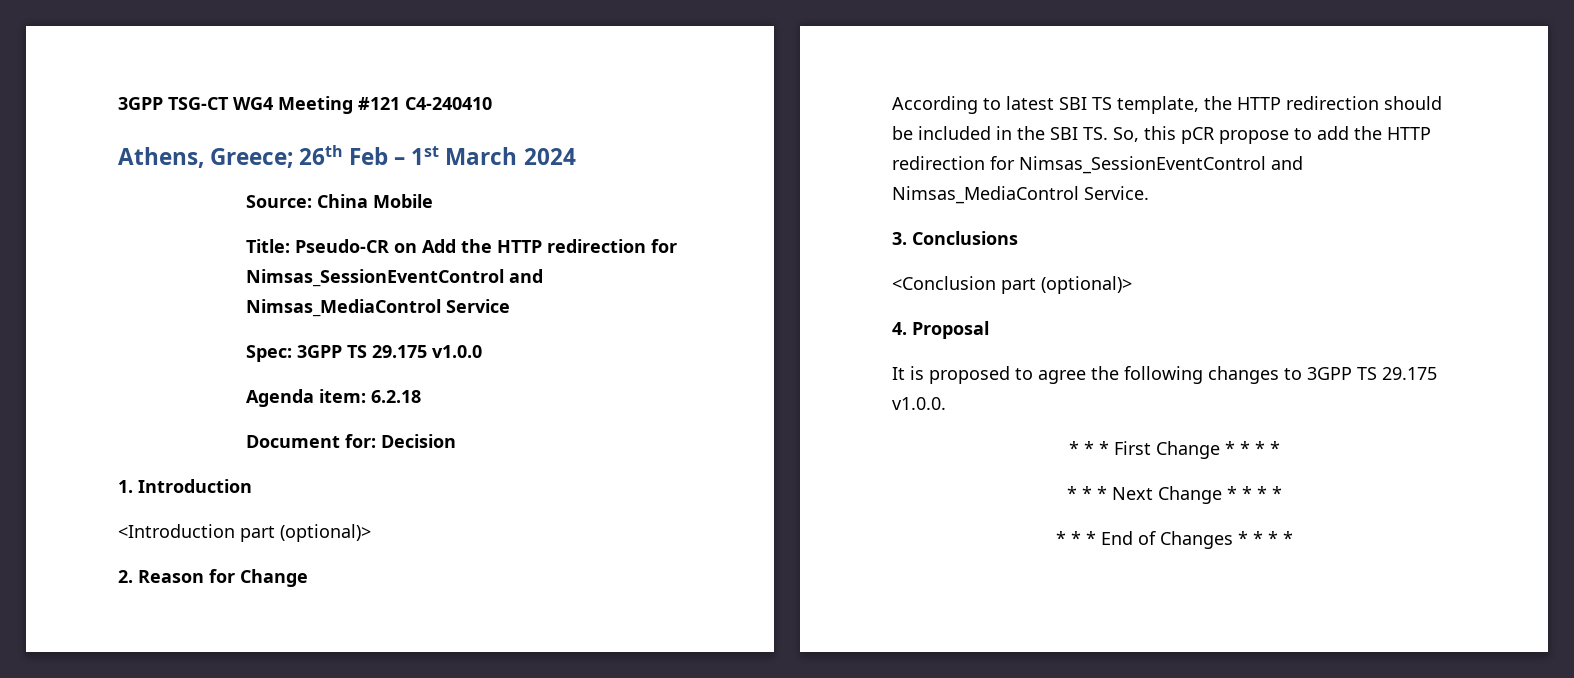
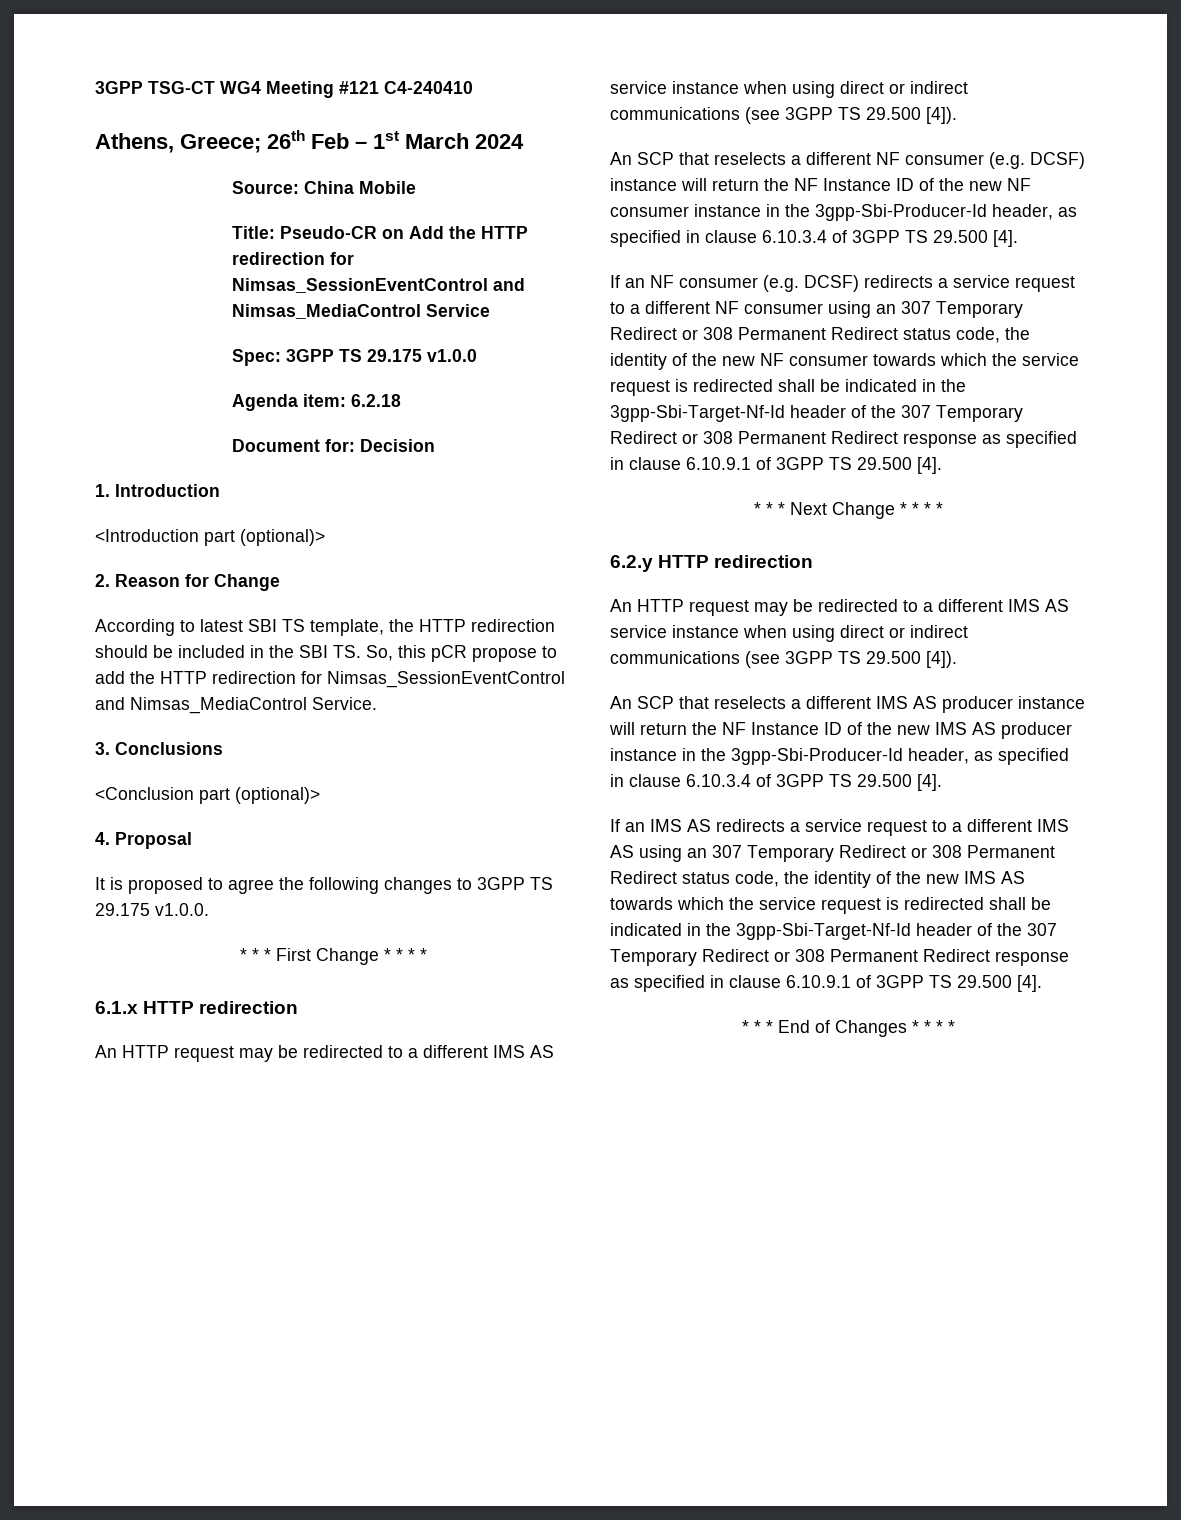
(1280, 448) none -> [95,1001,299,1014] [95,1045,554,1062] [610,81,968,98] [610,107,957,124] [610,152,1085,169] [610,178,1031,191] [610,204,1077,221] [610,230,1018,247] [610,275,1075,292] [610,301,1023,318] [610,327,1030,343] [610,353,1079,370] [610,379,966,396] [610,405,1023,422] [610,431,1077,448] [610,457,942,474] // 6.1.x HTTP redirection // An HTTP request may be redirected to a different IMS AS service instance when using direct or indirect communications (see 3GPP TS 29.500 [4]). // An SCP that reselects a different NF consumer (e.g. DCSF) instance will return the NF Instance ID of the new NF consumer instance in the 3gpp-Sbi-Producer-Id header, as specified in clause 6.10.3.4 of 3GPP TS 29.500 [4]. // If an NF consumer (e.g. DCSF) redirects a service request to a different NF consumer using an 307 Temporary Redirect or 308 Permanent Redirect status code, the identity of the new NF consumer towards which the service request is redirected shall be indicated in the 3gpp-Sbi-Target-Nf-Id header of the 307 Temporary Redirect or 308 Permanent Redirect response as specified in clause 6.10.9.1 of 3GPP TS 29.500 [4].
(1282, 493) none -> [610,555,814,572] [610,599,1069,616] [610,625,968,642] [610,651,957,668] [610,696,1085,713] [609,722,1072,739] [610,748,1069,765] [610,774,942,791] [610,819,1069,836] [610,845,1055,862] [610,871,1025,888] [610,897,1051,914] [610,923,1057,940] [610,949,1069,966] [610,975,1042,992] // 6.2.y HTTP redirection // An HTTP request may be redirected to a different IMS AS service instance when using direct or indirect communications (see 3GPP TS 29.500 [4]). // An SCP that reselects a different IMS AS producer instance will return the NF Instance ID of the new IMS AS producer instance in the 3gpp-Sbi-Producer-Id header, as specified in clause 6.10.3.4 of 3GPP TS 29.500 [4]. // If an IMS AS redirects a service request to a different IMS AS using an 307 Temporary Redirect or 308 Permanent Redirect status code, the identity of the new IMS AS towards which the service request is redirected shall be indicated in the 3gpp-Sbi-Target-Nf-Id header of the 307 Temporary Redirect or 308 Permanent Redirect response as specified in clause 6.10.9.1 of 3GPP TS 29.500 [4].

